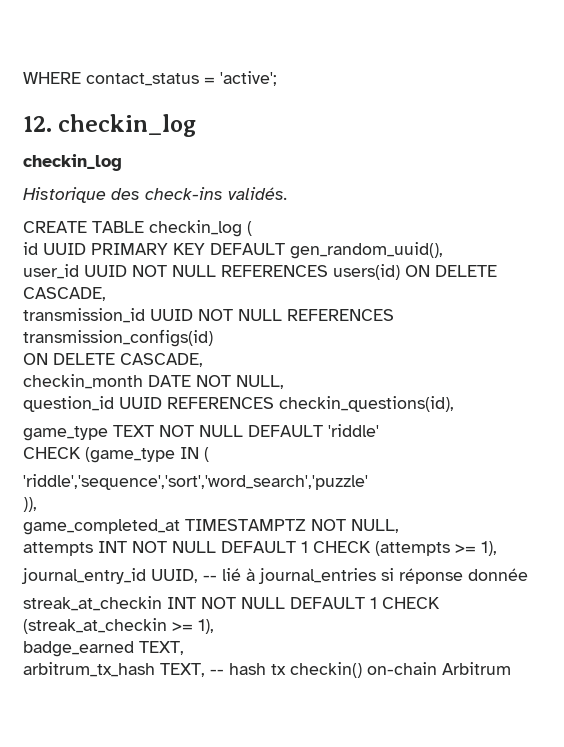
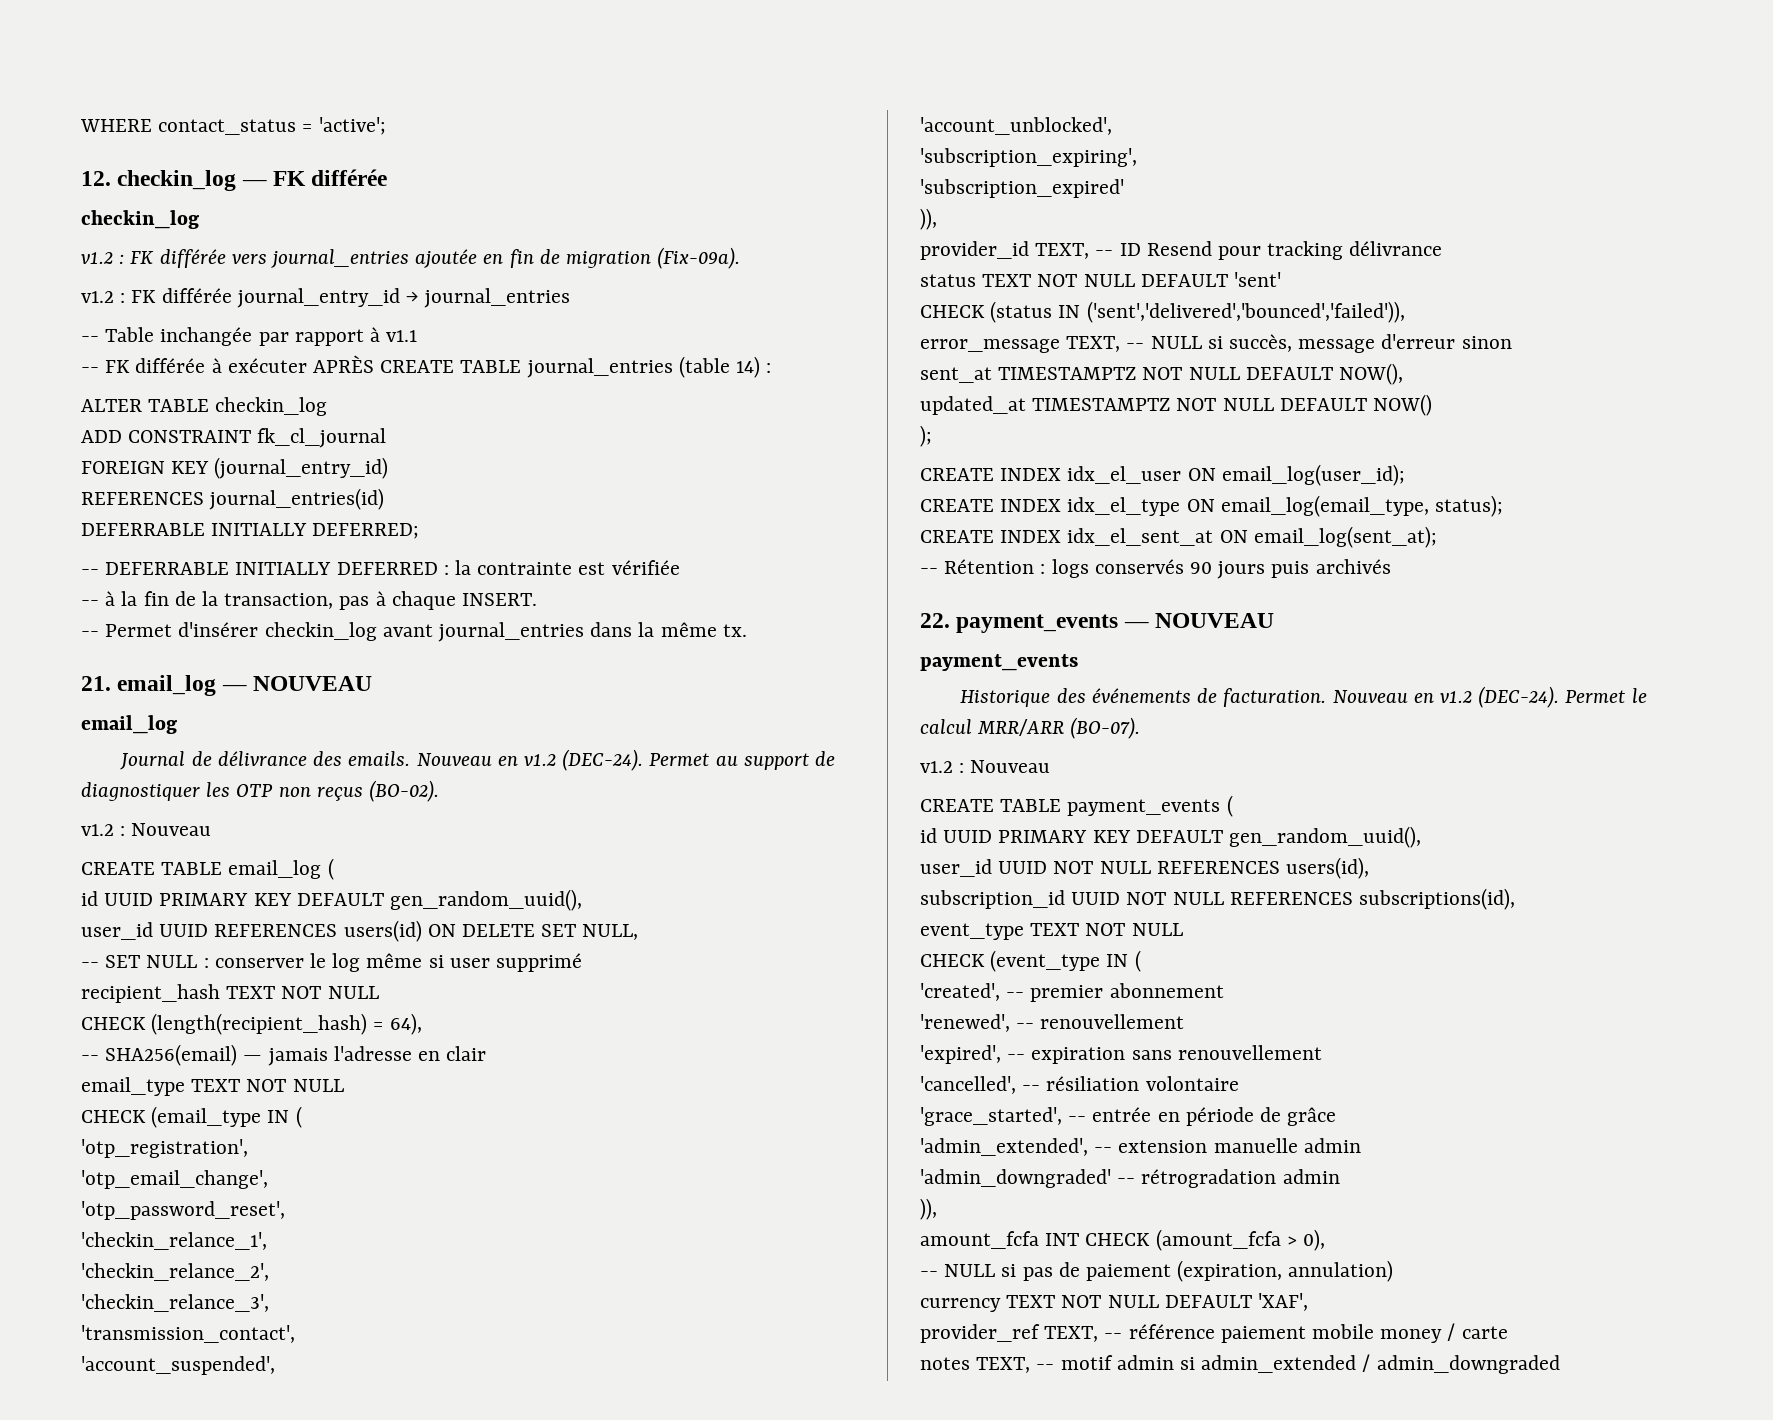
[23,154,122,171] [23,187,288,203] [23,220,242,237] // checkin_log // Historique des check-ins validés. // CREATE TABLE checkin_log -> [241,169,388,186] [81,210,199,229] [81,247,741,269] [81,288,571,308] [81,327,418,346] [81,355,772,378] [81,397,328,416] [81,428,387,448] [81,457,389,479] [81,488,385,510] [81,523,420,539] [81,560,680,575] [81,591,538,610] [81,622,747,642] [81,675,373,696] [81,715,177,734] [120,749,836,771] [81,780,440,802] [81,823,212,836] [81,858,334,880] [81,889,583,911] [81,920,639,942] [81,953,583,972] [81,984,379,1003] [81,1013,422,1035] [81,1044,487,1066] [81,1077,344,1096] [81,1106,302,1128] [81,1139,248,1158] [81,1170,268,1189] [81,1201,285,1220] [81,1232,267,1250] [81,1263,269,1281] [81,1294,269,1312] [81,1325,295,1343] [81,1356,275,1375] [920,117,1112,135] [920,148,1137,167] [920,179,1124,198] [920,208,937,230] [920,241,1443,260] [920,272,1282,287] [920,301,1405,323] [920,334,1512,353] [920,363,1404,385] [920,394,1433,416] [920,425,932,447] [920,464,1405,486] [920,495,1504,517] [920,526,1437,548] [920,559,1391,579] [920,613,1275,633] [920,654,1078,671] [960,686,1647,708] [920,717,1141,739] [920,760,1051,773] [920,799,1221,816] — FK différée // checkin_log // v1.2 : FK différée vers journal_entries ajoutée en fin de migration (Fix-09a). // v1.2 : FK différée journal_entry_id → journal_entries // -- Table inchangée par rapport à v1.1 // -- FK différée à exécuter APRÈS CREATE TABLE journal_entries (table 14) : // ALTER TABLE checkin_log // ADD CONSTRAINT fk_cl_journal // FOREIGN KEY (journal_entry_id) // REFERENCES journal_entries(id) // DEFERRABLE INITIALLY DEFERRED; // -- DEFERRABLE INITIALLY DEFERRED : la contrainte est vérifiée // -- à la fin de la transaction, pas à chaque INSERT. // -- Permet d'insérer checkin_log avant journal_entries dans la même tx. // 21. email_log — NOUVEAU // email_log // Journal de délivrance des emails. Nouveau en v1.2 (DEC-24). Permet au support de diagnostiquer les OTP non reçus (BO-02). // v1.2 : Nouveau // CREATE TABLE email_log ( // id UUID PRIMARY KEY DEFAULT gen_random_uuid(), // user_id UUID REFERENCES users(id) ON DELETE SET NULL, // -- SET NULL : conserver le log même si user supprimé // recipient_hash TEXT NOT NULL // CHECK (length(recipient_hash) = 64), // -- SHA256(email) — jamais l'adresse en clair // email_type TEXT NOT NULL // CHECK (email_type IN ( // 'otp_registration', // 'otp_email_change', // 'otp_password_reset', // 'checkin_relance_1', // 'checkin_relance_2', // 'checkin_relance_3', // 'transmission_contact', // 'account_suspended', // 'account_unblocked', // 'subscription_expiring', // 'subscription_expired' // )), // provider_id TEXT, -- ID Resend pour tracking délivrance // status TEXT NOT NULL DEFAULT 'sent' // CHECK (status IN ('sent','delivered','bounced','failed')), // error_message TEXT, -- NULL si succès, message d'erreur sinon // sent_at TIMESTAMPTZ NOT NULL DEFAULT NOW(), // updated_at TIMESTAMPTZ NOT NULL DEFAULT NOW() // ); // CREATE INDEX idx_el_user ON email_log(user_id); // CREATE INDEX idx_el_type ON email_log(email_type, status); // CREATE INDEX idx_el_sent_at ON email_log(sent_at); // -- Rétention : logs conservés 90 jours puis archivés // 22. payment_events — NOUVEAU // payment_events // Historique des événements de facturation. Nouveau en v1.2 (DEC-24). Permet le calcul MRR/ARR (BO-07). // v1.2 : Nouveau // CREATE TABLE payment_events
[333,264,497,280] [23,287,106,301] [23,308,394,323] [23,329,213,347] [23,353,203,367] [23,374,284,389] [23,396,454,412] [23,424,379,441] [23,447,209,463] [23,474,368,490] [23,497,37,512] [23,519,399,535] [23,541,497,556] [21,568,528,584] [23,596,440,611] [23,618,214,634] [23,641,184,657] [23,662,511,678] users(id) ON DELETE CASCADE, // transmission_id UUID NOT NULL REFERENCES transmission_configs(id) // ON DELETE CASCADE, // checkin_month DATE NOT NULL, // question_id UUID REFERENCES checkin_questions(id), // game_type TEXT NOT NULL DEFAULT 'riddle' // CHECK (game_type IN ( // 'riddle','sequence','sort','word_search','puzzle' // )), // game_completed_at TIMESTAMPTZ NOT NULL, // attempts INT NOT NULL DEFAULT 1 CHECK (attempts >= 1), // journal_entry_id UUID, -- lié à journal_entries si réponse donnée // streak_at_checkin INT NOT NULL DEFAULT 1 CHECK (streak_at_checkin >= 1), // badge_earned TEXT, // arbitrum_tx_hash TEXT, -- hash tx checkin() on-chain Arbitrum -> [1286,857,1370,879] [920,888,1516,910] [920,923,1183,940] [920,950,1141,972] [920,983,1224,1002] [920,1014,1185,1032] [920,1045,1322,1064] [920,1076,1239,1094] [920,1107,1337,1126] [920,1138,1361,1156] [920,1169,1340,1188] [920,1198,937,1220] [920,1229,1326,1251] [920,1260,1394,1282] [920,1293,1309,1312] [920,1323,1508,1343] [920,1354,1560,1374] users(id), // subscription_id UUID NOT NULL REFERENCES subscriptions(id), // event_type TEXT NOT NULL // CHECK (event_type IN ( // 'created', -- premier abonnement // 'renewed', -- renouvellement // 'expired', -- expiration sans renouvellement // 'cancelled', -- résiliation volontaire // 'grace_started', -- entrée en période de grâce // 'admin_extended', -- extension manuelle admin // 'admin_downgraded' -- rétrogradation admin // )), // amount_fcfa INT CHECK (amount_fcfa > 0), // -- NULL si pas de paiement (expiration, annulation) // currency TEXT NOT NULL DEFAULT 'XAF', // provider_ref TEXT, -- référence paiement mobile money / carte // notes TEXT, -- motif admin si admin_extended / admin_downgraded

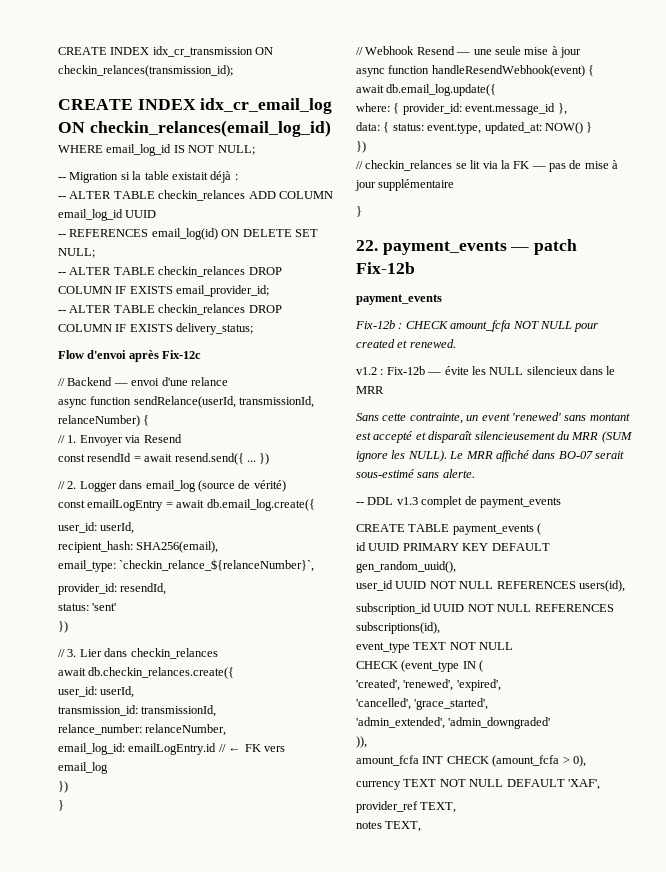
[80,117,386,135] [81,169,388,191] [81,210,199,229] [81,247,741,269] [81,288,571,308] [81,327,418,346] [81,355,772,378] [81,397,328,416] [81,428,387,448] [81,457,389,479] [81,488,385,510] [81,523,420,539] [81,560,680,575] [81,591,538,610] [81,622,747,642] [81,675,373,696] [81,715,177,734] [120,749,836,771] [81,780,440,802] [81,823,212,836] [81,858,334,880] [81,889,583,911] [81,920,422,942] WHERE contact_status = 'active'; // 12. checkin_log — FK différée // checkin_log // v1.2 : FK différée vers journal_entries ajoutée en fin de migration (Fix-09a). // v1.2 : FK différée journal_entry_id → journal_entries // -- Table inchangée par rapport à v1.1 // -- FK différée à exécuter APRÈS CREATE TABLE journal_entries (table 14) : // ALTER TABLE checkin_log // ADD CONSTRAINT fk_cl_journal // FOREIGN KEY (journal_entry_id) // REFERENCES journal_entries(id) // DEFERRABLE INITIALLY DEFERRED; // -- DEFERRABLE INITIALLY DEFERRED : la contrainte est vérifiée // -- à la fin de la transaction, pas à chaque INSERT. // -- Permet d'insérer checkin_log avant journal_entries dans la même tx. // 21. email_log — NOUVEAU // email_log // Journal de délivrance des emails. Nouveau en v1.2 (DEC-24). Permet au support de diagnostiquer les OTP non reçus (BO-02). // v1.2 : Nouveau // CREATE TABLE email_log ( // id UUID PRIMARY KEY DEFAULT gen_random_uuid(), // user_id UUID REFERENCES users(id) -> [58,46,274,57] [58,65,233,77] [58,98,333,114] [58,120,331,137] [58,144,255,156] [58,171,238,183] [58,190,333,201] [58,209,157,221] [58,228,218,240] CREATE INDEX idx_cr_transmission ON checkin_relances(transmission_id); // CREATE INDEX idx_cr_email_log ON checkin_relances(email_log_id) // WHERE email_log_id IS NOT NULL; // -- Migration si la table existait déjà : // -- ALTER TABLE checkin_relances ADD COLUMN email_log_id UUID // -- REFERENCES email_log(id)
[582,924,639,940] [81,953,583,972] [81,984,379,1003] [81,1013,422,1035] [81,1044,487,1066] [81,1077,344,1096] [81,1106,302,1128] [81,1139,248,1158] [81,1170,268,1189] [81,1201,285,1220] [81,1232,267,1250] [81,1263,269,1281] [81,1294,269,1312] [81,1325,295,1343] [81,1356,275,1375] [920,117,1112,135] [920,148,1137,167] [920,179,1124,198] [920,208,937,230] [920,241,1443,260] [920,272,1282,287] [920,301,1405,323] [920,334,1512,353] [920,363,1404,385] [920,394,1433,416] [920,425,932,447] [920,464,1405,486] [920,495,1504,517] [920,526,1437,548] [920,559,1391,579] NULL, // -- SET NULL : conserver le log même si user supprimé // recipient_hash TEXT NOT NULL // CHECK (length(recipient_hash) = 64), // -- SHA256(email) — jamais l'adresse en clair // email_type TEXT NOT NULL // CHECK (email_type IN ( // 'otp_registration', // 'otp_email_change', // 'otp_password_reset', // 'checkin_relance_1', // 'checkin_relance_2', // 'checkin_relance_3', // 'transmission_contact', // 'account_suspended', // 'account_unblocked', // 'subscription_expiring', // 'subscription_expired' // )), // provider_id TEXT, -- ID Resend pour tracking délivrance // status TEXT NOT NULL DEFAULT 'sent' // CHECK (status IN ('sent','delivered','bounced','failed')), // error_message TEXT, -- NULL si succès, message d'erreur sinon // sent_at TIMESTAMPTZ NOT NULL DEFAULT NOW(), // updated_at TIMESTAMPTZ NOT NULL DEFAULT NOW() // ); // CREATE INDEX idx_el_user ON email_log(user_id); // CREATE INDEX idx_el_type ON email_log(email_type, status); // CREATE INDEX idx_el_sent_at ON email_log(sent_at); // -- Rétention : logs conservés 90 jours puis archivés -> [58,248,95,258] [58,266,282,277] [58,285,270,297] [58,304,282,315] [58,323,254,335] [58,350,202,362] [58,377,228,386] [58,396,315,408] [58,415,150,427] [58,434,182,446] [58,453,270,465] [58,480,286,492] [58,499,315,511] [58,522,135,534] [58,541,219,553] [58,559,315,572] [58,583,167,595] [58,603,117,611] [58,621,68,633] [58,648,218,659] [58,667,235,679] [58,686,135,698] [58,705,217,717] [58,724,227,736] [58,743,285,755] [58,762,108,774] [58,781,68,793] [58,800,64,811] [356,46,581,58] [356,65,595,77] [356,84,497,96] [356,103,567,115] [356,122,593,134] [356,141,366,153] [356,160,619,172] [355,179,455,191] [356,206,362,217] NULL; // -- ALTER TABLE checkin_relances DROP COLUMN IF EXISTS email_provider_id; // -- ALTER TABLE checkin_relances DROP COLUMN IF EXISTS delivery_status; // Flow d'envoi après Fix-12c // // Backend — envoi d'une relance // async function sendRelance(userId, transmissionId, relanceNumber) { // // 1. Envoyer via Resend // const resendId = await resend.send({ ... }) // // 2. Logger dans email_log (source de vérité) // const emailLogEntry = await db.email_log.create({ // user_id: userId, // recipient_hash: SHA256(email), // email_type: `checkin_relance_${relanceNumber}`, // provider_id: resendId, // status: 'sent' // }) // // 3. Lier dans checkin_relances // await db.checkin_relances.create({ // user_id: userId, // transmission_id: transmissionId, // relance_number: relanceNumber, // email_log_id: emailLogEntry.id // ← FK vers email_log // }) // } // // Webhook Resend — une seule mise à jour // async function handleResendWebhook(event) { // await db.email_log.update({ // where: { provider_id: event.message_id }, // data: { status: event.type, updated_at: NOW() } // }) // // checkin_relances se lit via la FK — pas de mise à jour supplémentaire // }
[1155,613,1275,628] [920,654,1078,671] [960,686,1647,708] [920,717,1141,739] [920,760,1051,773] NOUVEAU // payment_events // Historique des événements de facturation. Nouveau en v1.2 (DEC-24). Permet le calcul MRR/ARR (BO-07). // v1.2 : Nouveau -> [534,239,578,255] [356,262,415,274] [356,294,442,305] [355,320,599,332] [356,339,456,348] [356,366,616,375] [356,386,384,394] [356,412,630,424] [356,431,632,443] [356,450,624,462] [356,469,475,478] [356,496,561,508] patch Fix-12b // payment_events // Fix-12b : CHECK amount_fcfa NOT NULL pour created et renewed. // v1.2 : Fix-12b — évite les NULL silencieux dans le MRR // Sans cette contrainte, un event 'renewed' sans montant est accepté et disparaît silencieusement du MRR (SUM ignore les NULL). Le MRR affiché dans BO-07 serait sous-estimé sans alerte. // -- DDL v1.3 complet de payment_events
[1006,983,1224,1002] [920,1014,1185,1032] [920,1045,1322,1064] [920,1076,1239,1094] [920,1107,1337,1126] [920,1138,1361,1156] [920,1169,1340,1188] -- premier abonnement // 'renewed', -- renouvellement // 'expired', -- expiration sans renouvellement // 'cancelled', -- résiliation volontaire // 'grace_started', -- entrée en période de grâce // 'admin_extended', -- extension manuelle admin // 'admin_downgraded' -- rétrogradation admin -> [403,679,501,691] [356,698,489,710] [356,717,551,729] 'renewed', 'expired', // 'cancelled', 'grace_started', // 'admin_extended', 'admin_downgraded'
[920,1260,1394,1282] // -- NULL si pas de paiement (expiration, annulation) -> (586, 761) none
[1104,1323,1508,1343] [920,1354,1560,1374] -- référence paiement mobile money / carte // notes TEXT, -- motif admin si admin_extended / admin_downgraded -> [356,821,422,832] // notes TEXT,

